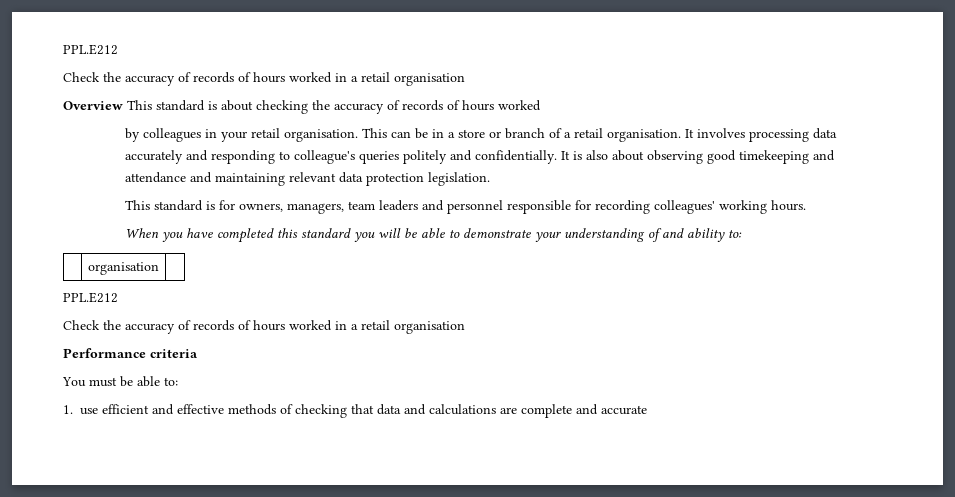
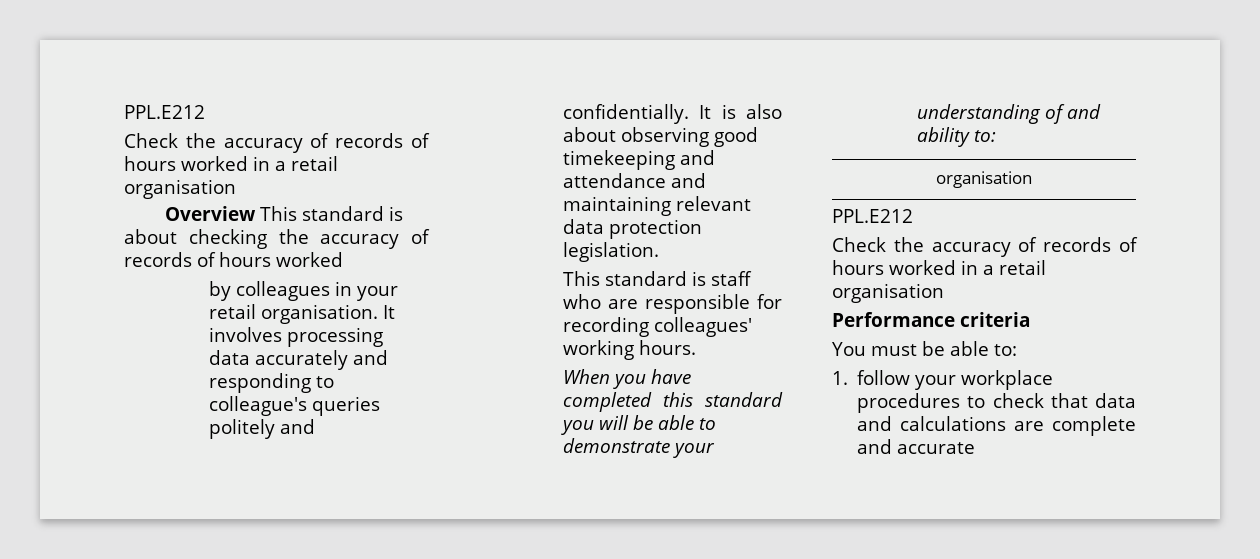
[362,128,682,142] This can be in a store or branch of a retail organisation. -> (378, 314) none
[219,200,504,214] for owners, managers, team leaders and personnel -> [710,271,752,286] [562,294,638,309] staff who are
[80,404,347,418] use efficient and effective methods of checking -> [857,370,1054,390] [857,393,1044,413] follow your workplace procedures to check

